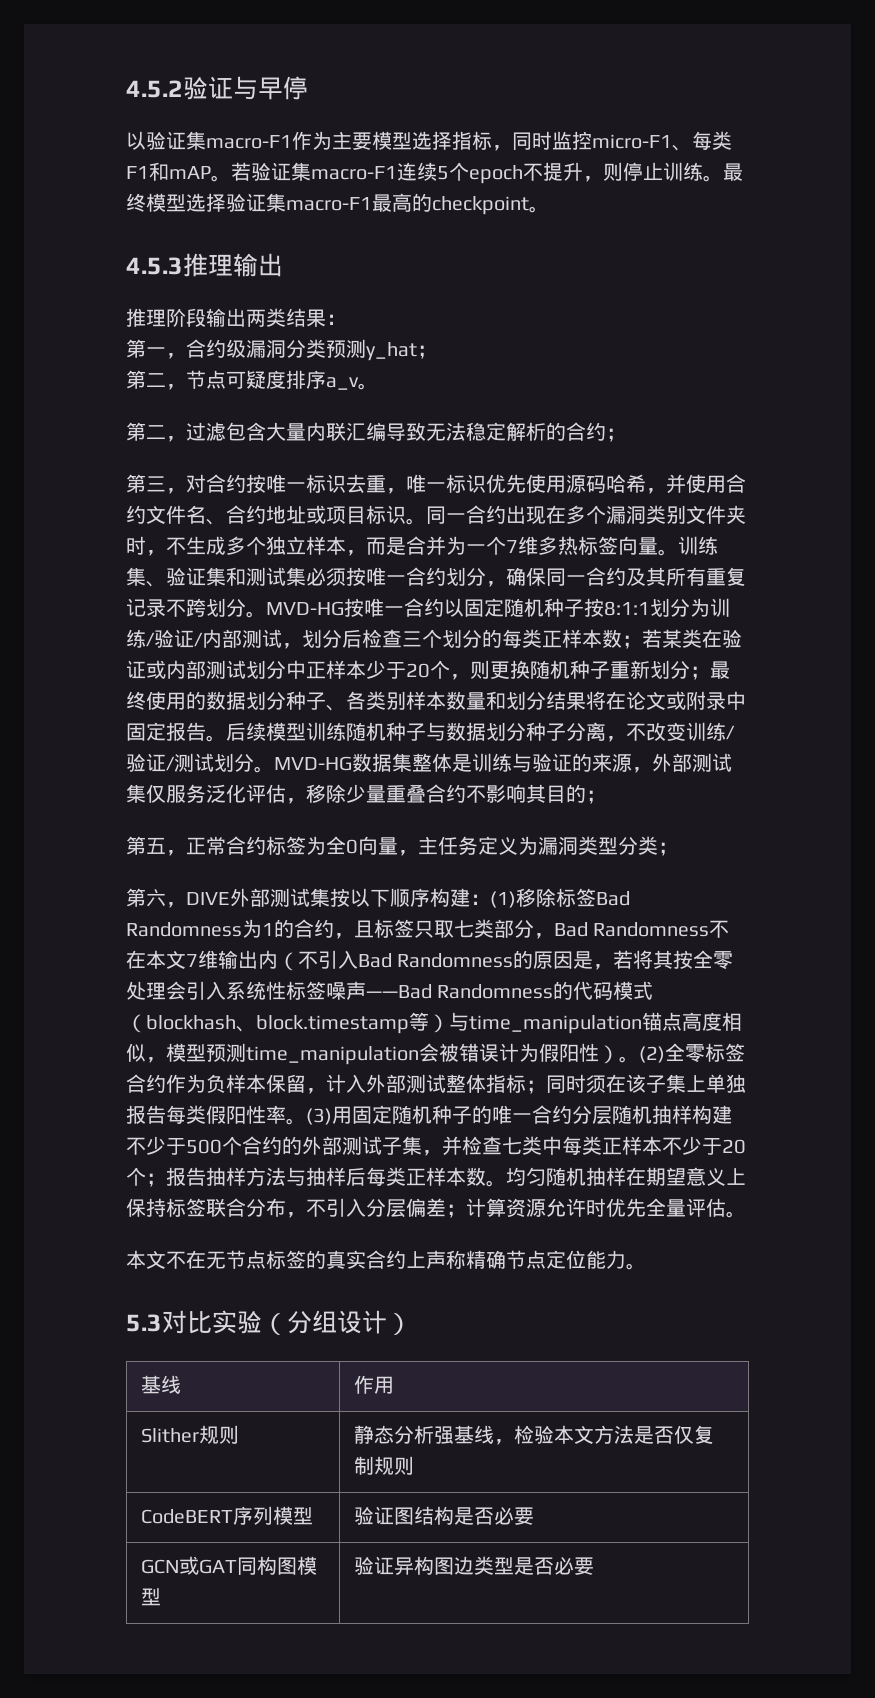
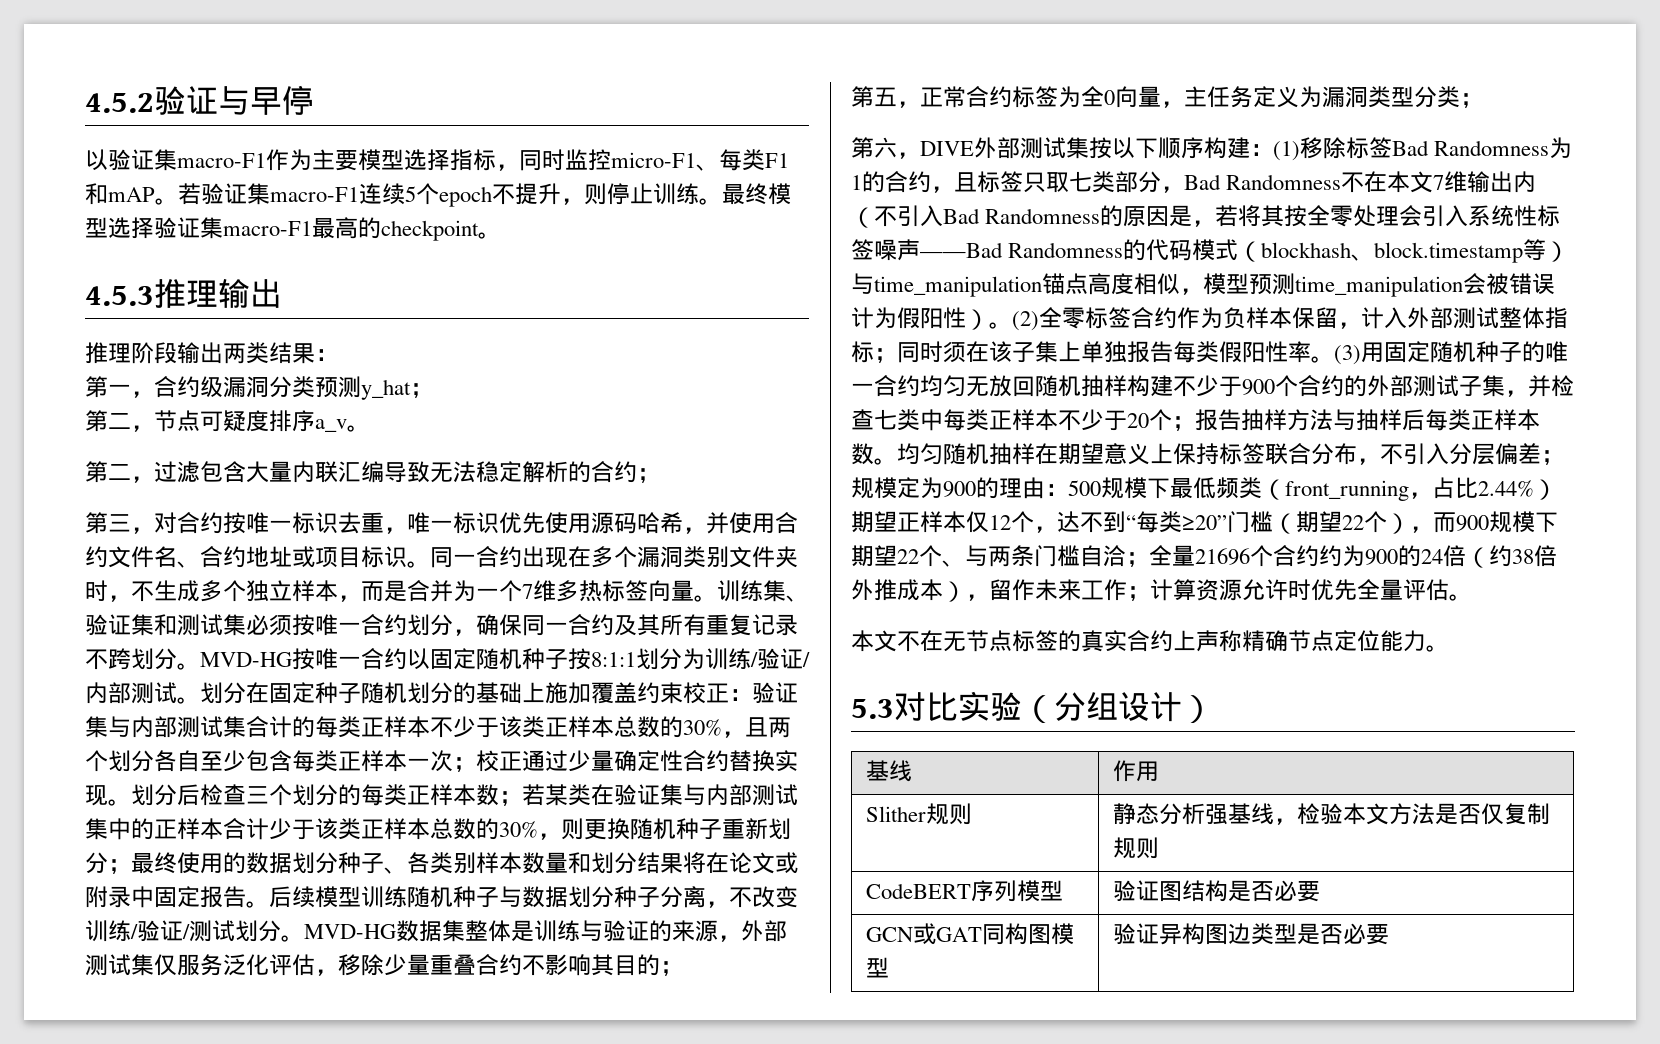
[282,643,302,649] ， -> [177,682,798,704] [85,716,791,738] [85,750,798,772] [85,785,131,806] 。划分在固定种子随机划分的基础上施加覆盖约束校正：验证集与内部测试集合计的每类正样本不少于该类正样本总数的30%，且两个划分各自至少包含每类正样本一次；校正通过少量确定性合约替换实现。
[146,660,450,679] 或内部测试划分中正样本少于20个 -> [660,784,798,806] [85,818,538,840] 集与内部测试集中的正样本合计少于该类正样本总数的30%
[572,1105,612,1125] 分层 -> [920,375,1035,397] 均匀无放回
[186,1139,222,1154] 500 -> [1242,379,1275,395] 900
(466, 1211) none -> [851,477,1557,501] [851,511,1558,534] [851,545,1557,568] [851,579,1150,602] 规模定为900的理由：500规模下最低频类（front_running，占比2.44%）期望正样本仅12个，达不到“每类≥20”门槛（期望22个），而900规模下期望22个、与两条门槛自洽；全量21696个合约约为900的24倍（约38倍外推成本），留作未来工作；

